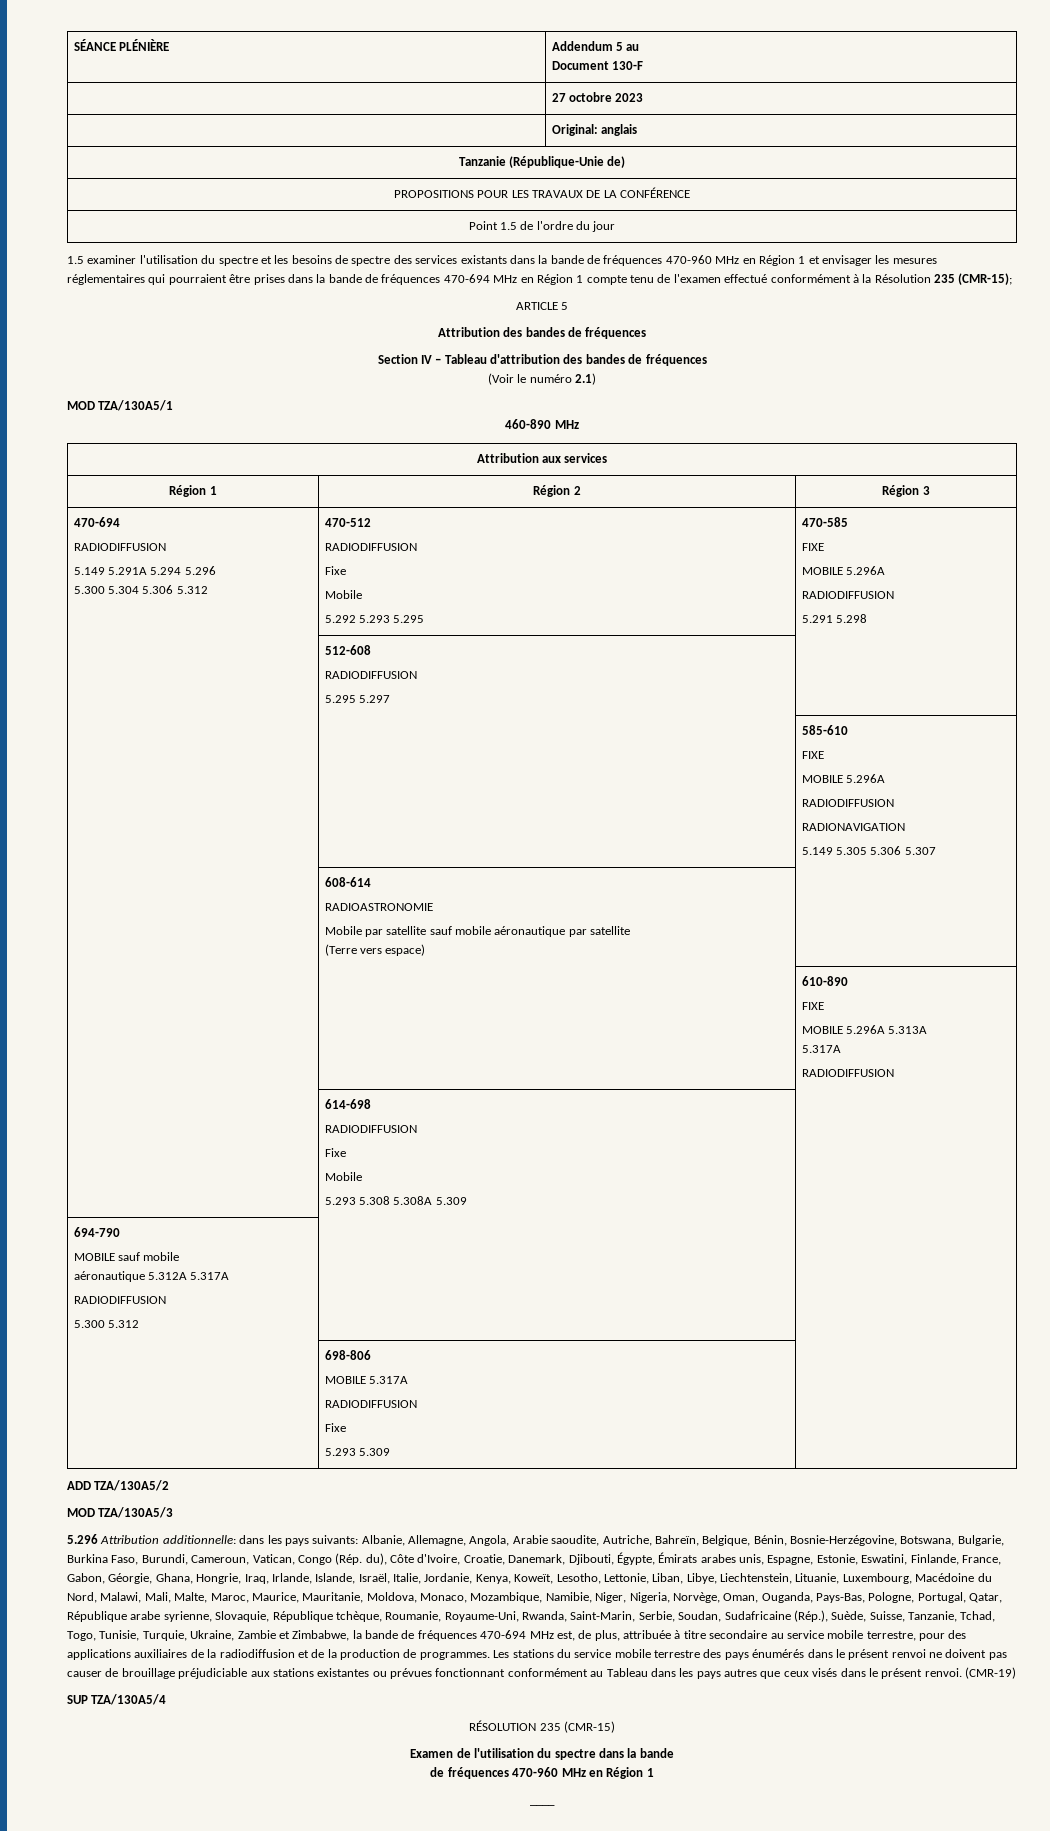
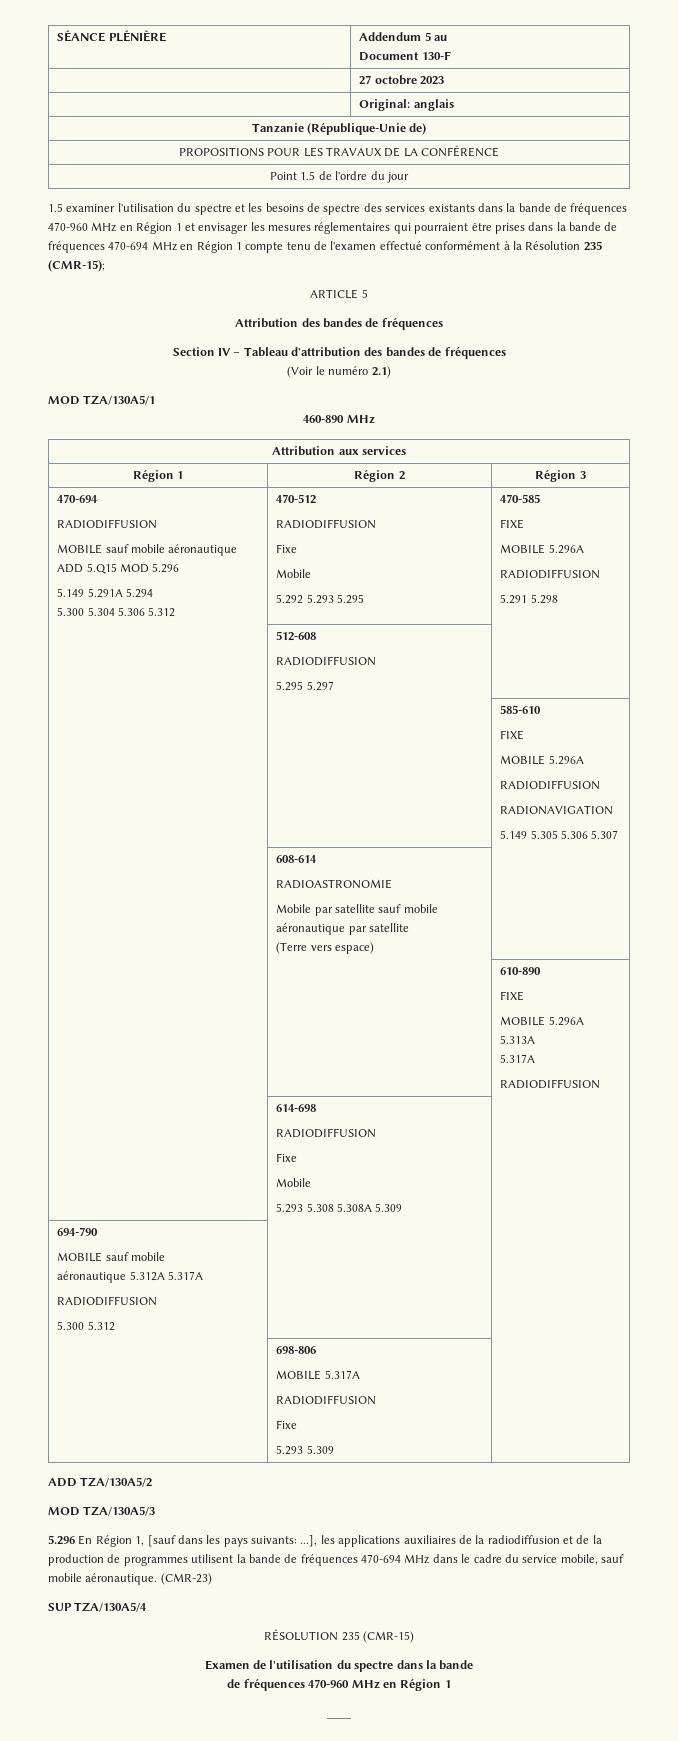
(166, 547) none -> [57,544,238,556] [57,563,180,574] // MOBILE sauf mobile aéronautique ADD 5.Q15 MOD 5.296
[184,566,216,575] 5.296 -> (154, 593) none
[100,1535,1004,1546] [67,1552,1001,1565] [67,1573,992,1584] [67,1592,1003,1603] [67,1610,996,1622] [67,1630,967,1641] Attribution additionnelle: dans les pays suivants: Albanie, Allemagne, Angola, Arabie saoudite, Autriche, Bahreïn, Belgique, Bénin, Bosnie-Herzégovine, Botswana, Bulgarie, Burkina Faso, Burundi, Cameroun, Vatican, Congo (Rép. du), Côte d'Ivoire, Croatie, Danemark, Djibouti, Égypte, Émirats arabes unis, Espagne, Estonie, Eswatini, Finlande, France, Gabon, Géorgie, Ghana, Hongrie, Iraq, Irlande, Islande, Israël, Italie, Jordanie, Kenya, Koweït, Lesotho, Lettonie, Liban, Libye, Liechtenstein, Lituanie, Luxembourg, Macédoine du Nord, Malawi, Mali, Malte, Maroc, Maurice, Mauritanie, Moldova, Monaco, Mozambique, Namibie, Niger, Nigeria, Norvège, Oman, Ouganda, Pays-Bas, Pologne, Portugal, Qatar, République arabe syrienne, Slovaquie, République tchèque, Roumanie, Royaume-Uni, Rwanda, Saint-Marin, Serbie, Soudan, Sudafricaine (Rép.), Suède, Suisse, Tanzanie, Tchad, Togo, Tunisie, Turquie, Ukraine, Zambie et Zimbabwe, la bande de fréquences 470-694 MHz est, de plus, attribuée à titre secondaire au service mobile terrestre, pour des -> [78,1535,335,1547] En Région 1, [sauf dans les pays suivants: ...], les
[419,1649,1007,1660] [67,1667,1016,1679] programmes. Les stations du service mobile terrestre des pays énumérés dans le présent renvoi ne doivent pas causer de brouillage préjudiciable aux stations existantes ou prévues fonctionnant conformément au Tableau dans les pays autres que ceux visés dans le présent renvoi. (CMR-19) -> [123,1554,624,1566] [48,1573,212,1585] programmes utilisent la bande de fréquences 470-694 MHz dans le cadre du service mobile, sauf mobile aéronautique. (CMR-23)

